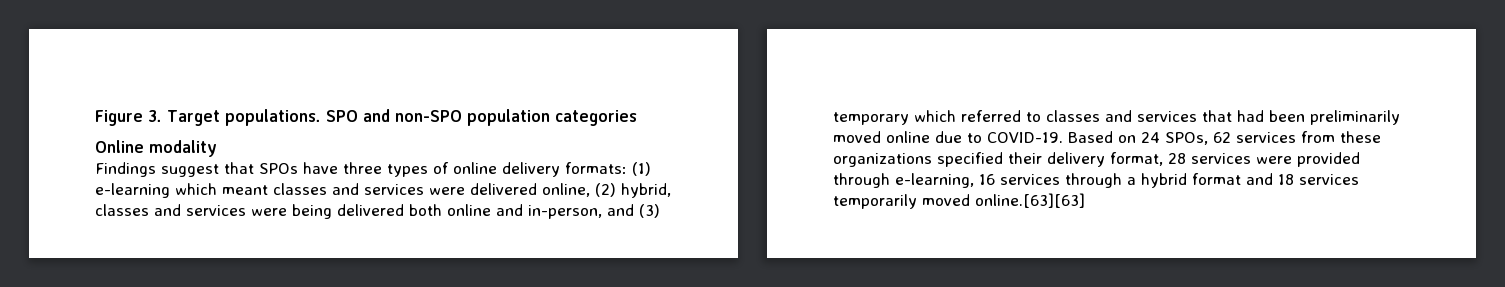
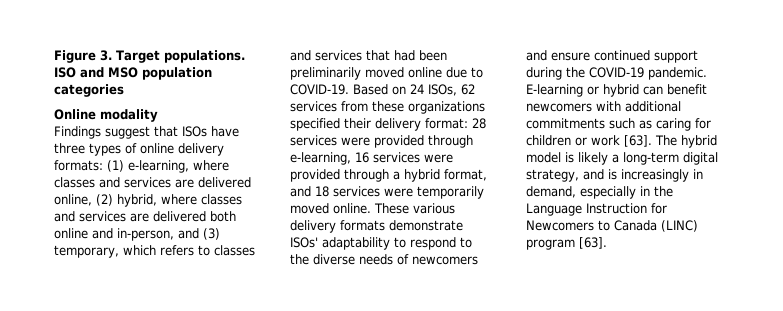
[325,109,462,122] SPO and non-SPO -> [54,67,138,78] ISO and MSO
[259,163,298,174] SPOs -> [182,126,207,137] ISOs
[95,183,465,198] e-learning which meant classes and services were -> [128,160,229,173] [54,177,194,188] e-learning, where classes and services are
[95,204,332,219] classes and services were being -> [161,194,242,205] [54,211,149,222] where classes and services are
[833,110,1021,125] temporary which referred -> [54,245,194,258] temporary, which refers
[1165,132,1208,145] SPOs, -> [428,84,457,96] ISOs,
[1110,152,1163,166] format, -> [425,118,468,129] format:
(1060, 179) none -> [424,154,453,163] [290,169,340,182] were provided
[1192,173,1241,185] format -> [444,169,487,181] format,
(1359, 179) none -> [384,188,413,197] were
[975,193,1085,208] online.[63][63] -> [333,203,455,214] [290,220,463,233] [290,237,472,250] [290,254,478,265] [526,50,698,63] [526,67,707,80] [526,84,707,97] [526,101,681,112] [526,118,711,131] [526,135,717,148] [526,152,718,165] [526,169,703,182] [526,186,673,199] [526,203,667,216] [526,220,698,232] [526,237,607,250] online. These various delivery formats demonstrate ISOs' adaptability to respond to the diverse needs of newcomers and ensure continued support during the COVID-19 pandemic. E-learning or hybrid can benefit newcomers with additional commitments such as caring for children or work [63]. The hybrid model is likely a long-term digital strategy, and is increasingly in demand, especially in the Language Instruction for Newcomers to Canada (LINC) program [63].

